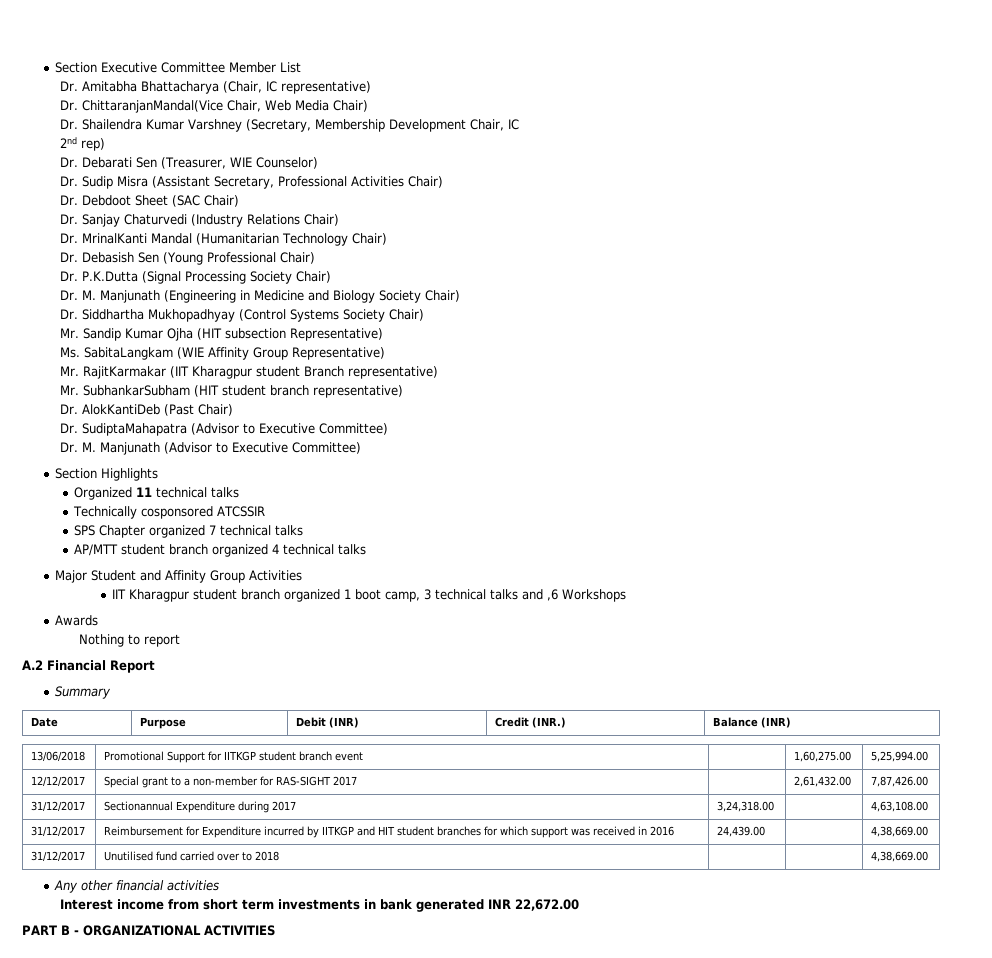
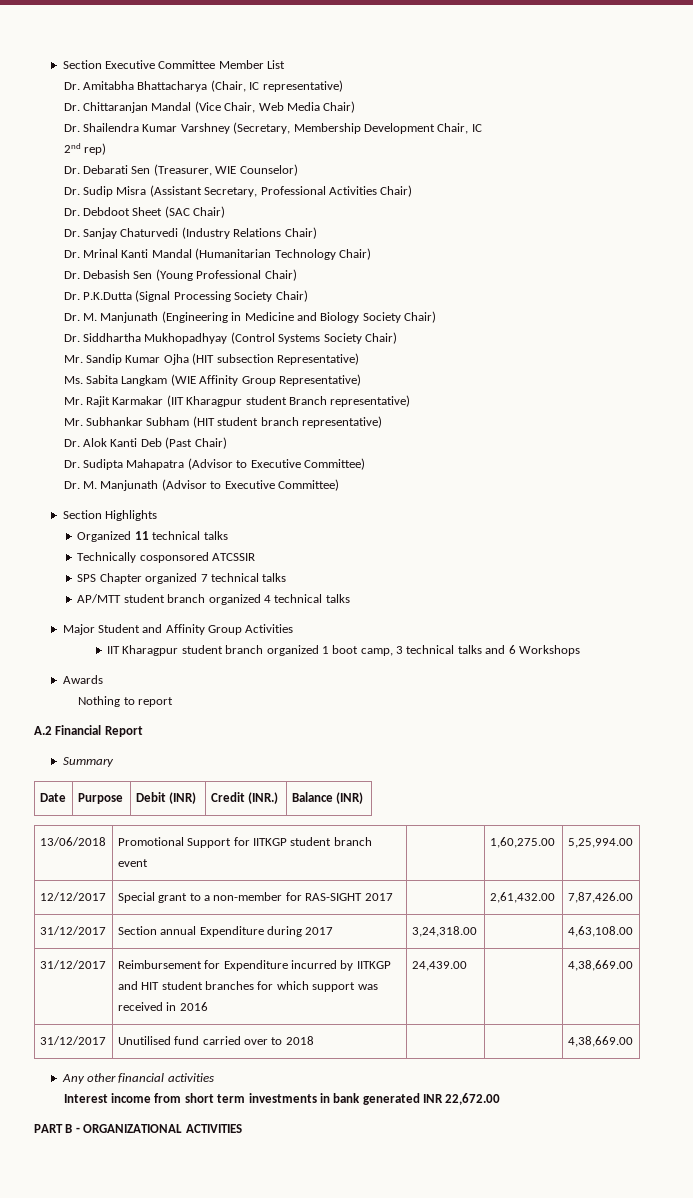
[82,100,224,113] ChittaranjanMandal(Vice -> [83,101,221,113] Chittaranjan Mandal (Vice
[82,233,148,244] MrinalKanti -> [83,249,149,258] Mrinal Kanti
[84,347,174,360] SabitaLangkam -> [86,375,168,386] Sabita Langkam
[83,366,167,379] RajitKarmakar -> [86,396,164,407] Rajit Karmakar
[83,385,191,396] SubhankarSubham -> [86,417,190,426] Subhankar Subham
[82,404,161,415] AlokKantiDeb -> [83,438,162,447] Alok Kanti Deb
[82,423,188,436] SudiptaMahapatra -> [83,459,185,470] Sudipta Mahapatra
[546,589,558,601] ,6 -> [508,645,516,654] 6
[103,801,173,811] Sectionannual -> [117,926,197,935] Section annual

